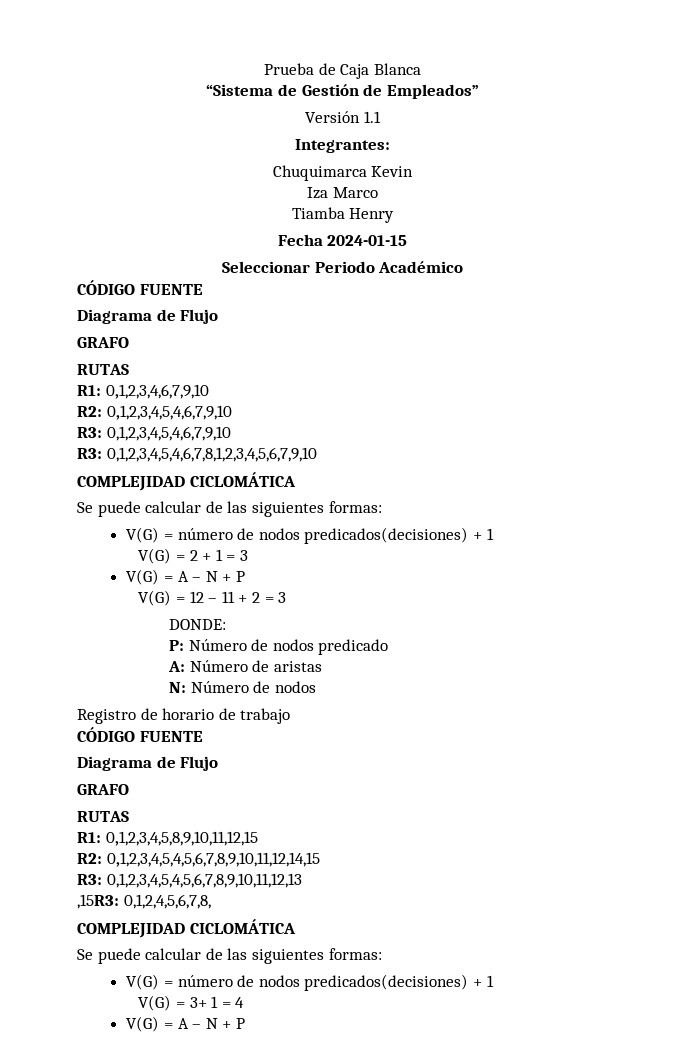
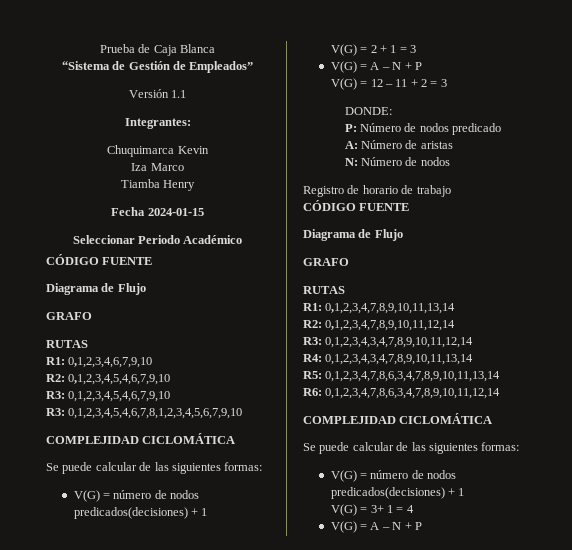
[105,831,258,846] [77,852,320,867] [77,873,302,888] [77,894,211,909] 0,1,2,3,4,5,8,9,10,11,12,15 // R2: 0,1,2,3,4,5,4,5,6,7,8,9,10,11,12,14,15 // R3: 0,1,2,3,4,5,4,5,6,7,8,9,10,11,12,13 // ,15R3: 0,1,2,4,5,6,7,8, -> [325,303,456,314] [303,320,456,331] [303,337,474,348] [303,354,474,365] [303,371,501,382] [303,388,501,399] 0,1,2,3,4,7,8,9,10,11,13,14 // R2: 0,1,2,3,4,7,8,9,10,11,12,14 // R3: 0,1,2,3,4,3,4,7,8,9,10,11,12,14 // R4: 0,1,2,3,4,3,4,7,8,9,10,11,13,14 // R5: 0,1,2,3,4,7,8,6,3,4,7,8,9,10,11,13,14 // R6: 0,1,2,3,4,7,8,6,3,4,7,8,9,10,11,12,14

